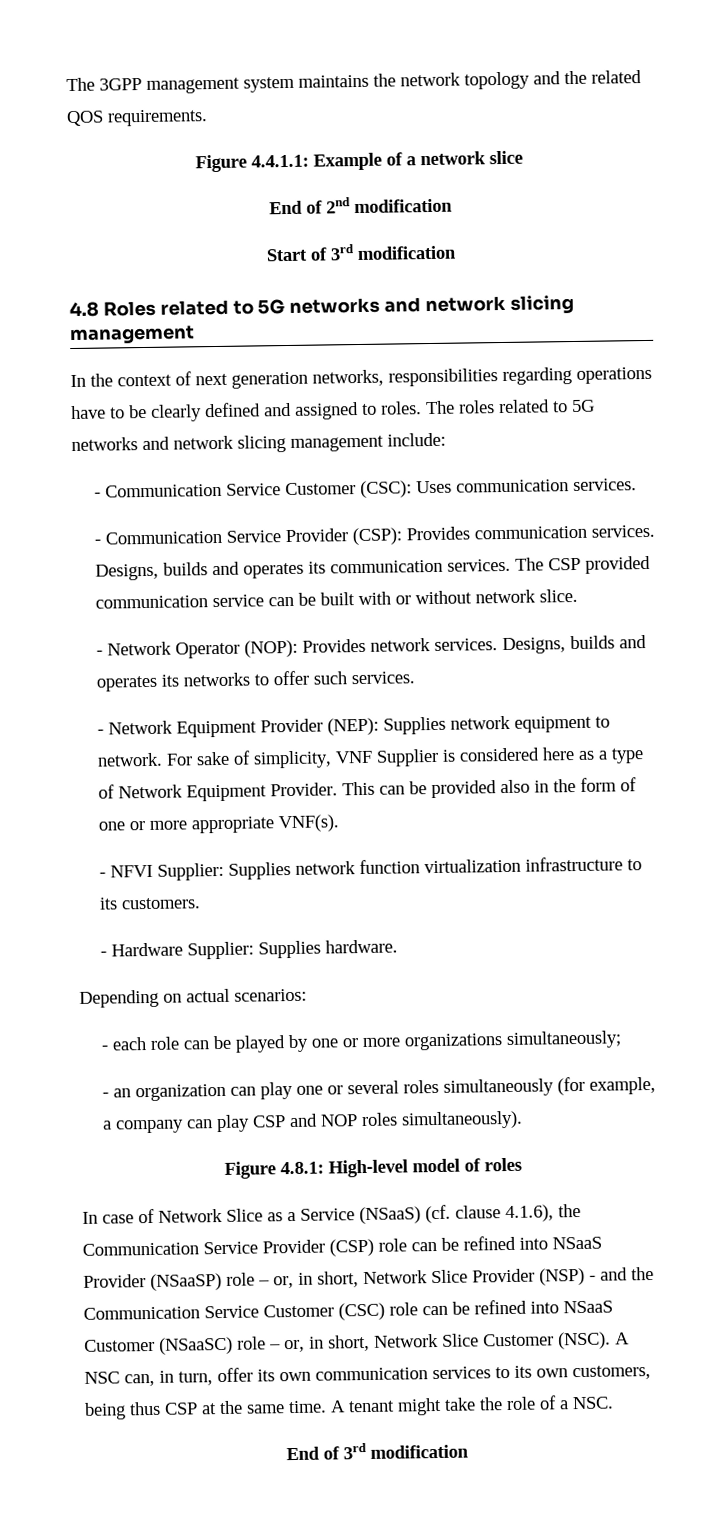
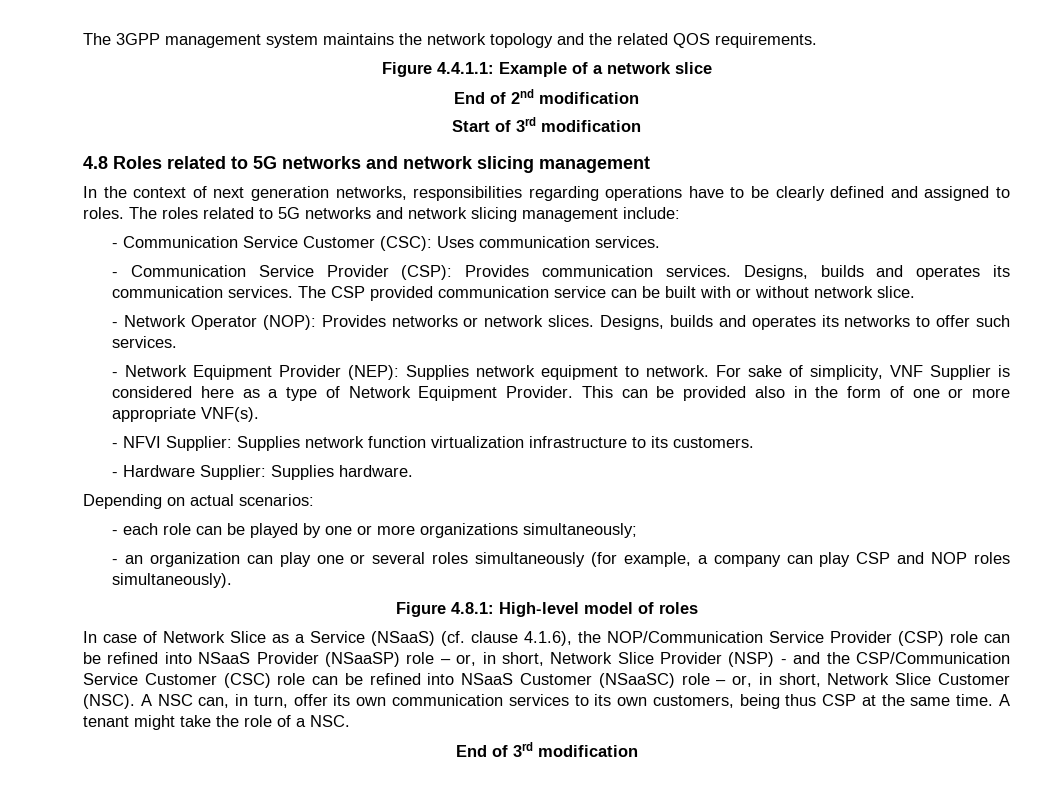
[369,638,498,652] network services. -> [391,315,595,327] networks or network slices.
[82,1242,199,1256] Communication -> [607,631,763,643] NOP/Communication
[83,1306,200,1320] Communication -> [856,652,1011,664] CSP/Communication

